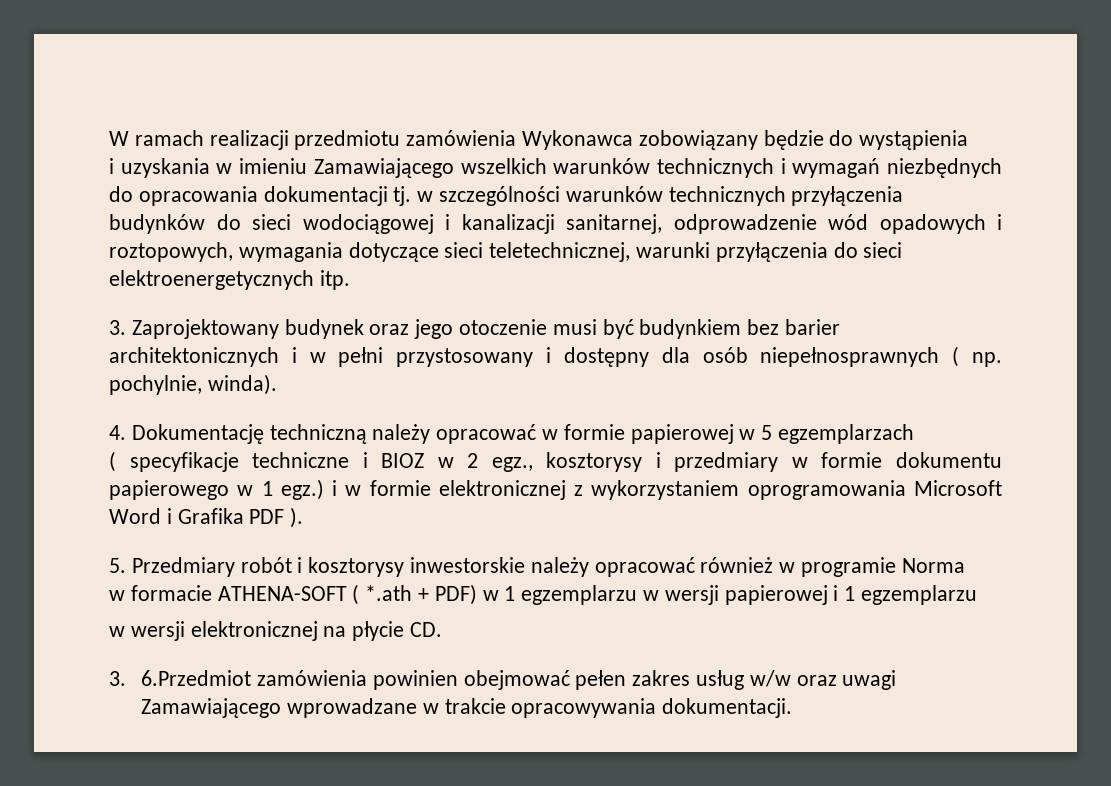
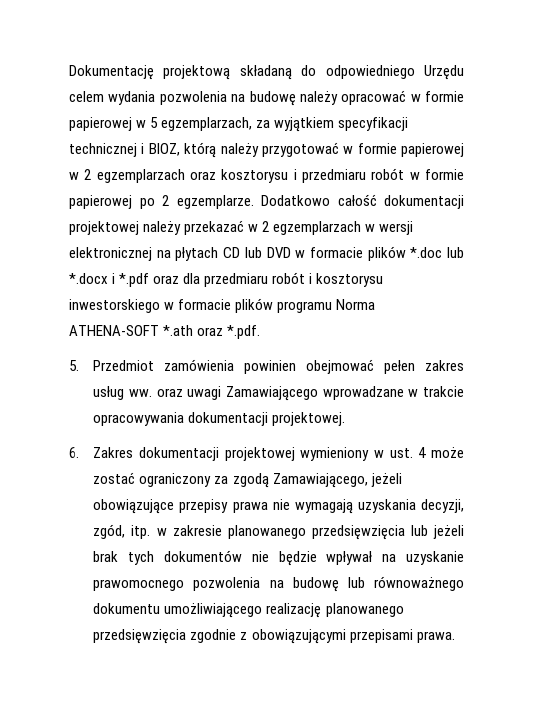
[109,130,969,150] [109,158,1003,178] [109,186,904,206] [109,214,1002,234] [109,242,903,262] [109,270,350,290] [109,319,841,339] [109,346,1003,367] [109,374,277,395] [109,424,367,444] W ramach realizacji przedmiotu zamówienia Wykonawca zobowiązany będzie do wystąpienia // i uzyskania w imieniu Zamawiającego wszelkich warunków technicznych i wymagań niezbędnych do opracowania dokumentacji tj. w szczególności warunków technicznych przyłączenia budynków do sieci wodociągowej i kanalizacji sanitarnej, odprowadzenie wód opadowych i roztopowych, wymagania dotyczące sieci teletechnicznej, warunki przyłączenia do sieci elektroenergetycznych itp. // 3. Zaprojektowany budynek oraz jego otoczenie musi być budynkiem bez barier architektonicznych i w pełni przystosowany i dostępny dla osób niepełnosprawnych ( np. pochylnie, winda). // 4. Dokumentację techniczną -> [69,65,464,80] [69,91,296,106] Dokumentację projektową składaną do odpowiedniego Urzędu celem wydania pozwolenia na budowę
[778,424,915,444] [109,451,1003,472] [109,479,1002,500] [109,507,304,528] [109,557,965,577] [109,584,978,605] [109,621,443,641] [109,670,252,686] egzemplarzach // ( specyfikacje techniczne i BIOZ w 2 egz., kosztorysy i przedmiary w formie dokumentu papierowego w 1 egz.) i w formie elektronicznej z wykorzystaniem oprogramowania Microsoft Word i Grafika PDF ). // 5. Przedmiary robót i kosztorysy inwestorskie należy opracować również w programie Norma // w formacie ATHENA-SOFT ( *.ath + PDF) w 1 egzemplarzu w wersji papierowej i 1 egzemplarzu // w wersji elektronicznej na płycie CD. // 3. 6.Przedmiot -> [161,117,409,132] [69,142,464,158] [69,168,464,183] [69,194,464,209] [69,220,414,235] [69,246,464,261] [69,272,384,287] [69,298,376,313] [69,325,261,339] [69,360,155,371] egzemplarzach, za wyjątkiem specyfikacji technicznej i BIOZ, którą należy przygotować w formie papierowej w 2 egzemplarzach oraz kosztorysu i przedmiaru robót w formie papierowej po 2 egzemplarze. Dodatkowo całość dokumentacji projektowej należy przekazać w 2 egzemplarzach w wersji elektronicznej na płytach CD lub DVD w formacie plików *.doc lub *.docx i *.pdf oraz dla przedmiaru robót i kosztorysu inwestorskiego w formacie plików programu Norma ATHENA-SOFT *.ath oraz *.pdf. // 5. Przedmiot
[749,670,791,687] w/w -> [129,389,153,397] ww.
[662,698,793,718] dokumentacji. -> [188,412,346,426] [69,447,465,461] [93,472,402,488] [93,499,464,514] [93,524,465,540] [93,550,464,566] [93,576,464,592] [93,603,404,618] [93,629,455,644] dokumentacji projektowej. // 6. Zakres dokumentacji projektowej wymieniony w ust. 4 może zostać ograniczony za zgodą Zamawiającego, jeżeli obowiązujące przepisy prawa nie wymagają uzyskania decyzji, zgód, itp. w zakresie planowanego przedsięwzięcia lub jeżeli brak tych dokumentów nie będzie wpływał na uzyskanie prawomocnego pozwolenia na budowę lub równoważnego dokumentu umożliwiającego realizację planowanego przedsięwzięcia zgodnie z obowiązującymi przepisami prawa.

